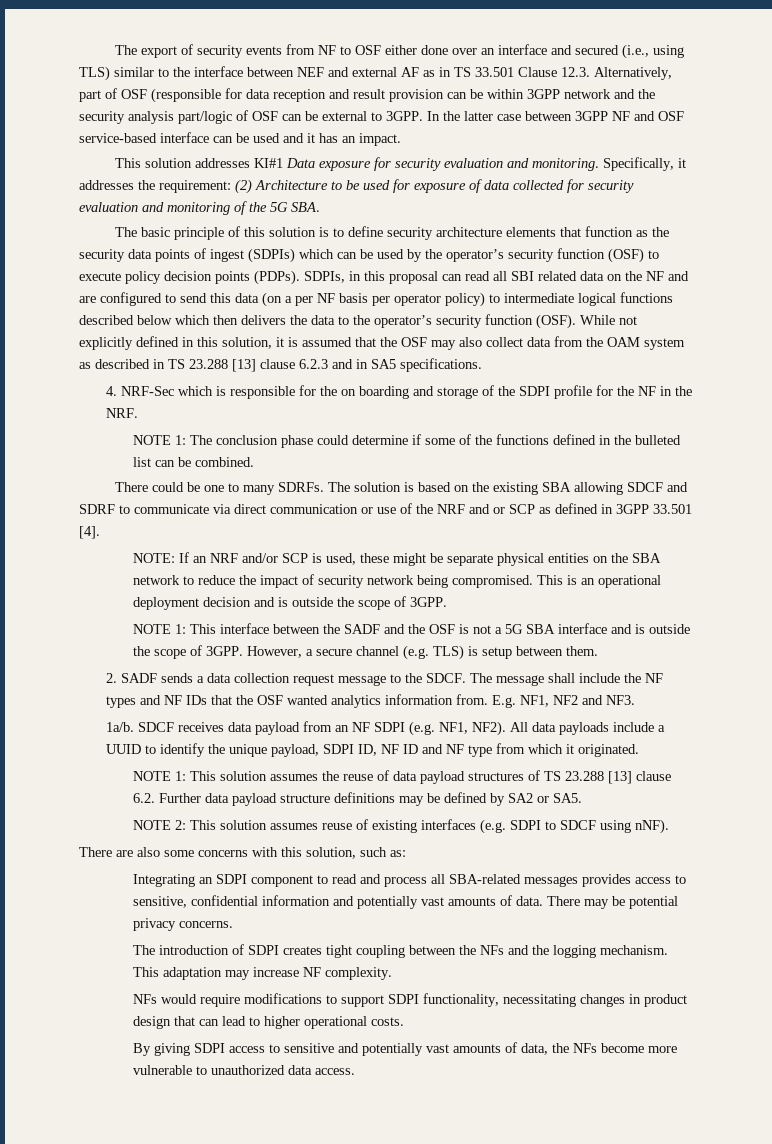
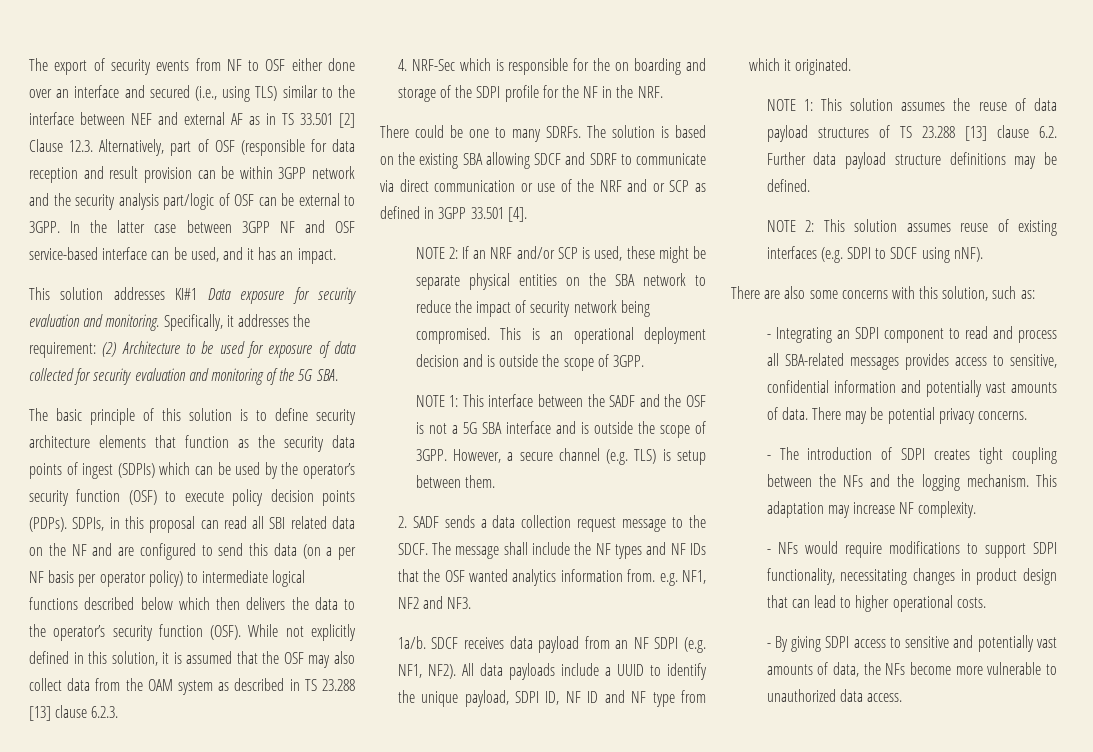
(514, 72) none -> [339,113,355,128] [2]
[253,133,280,143] used -> [190,247,219,262] used,
[299,358,482,372] 6.2.3 and in SA5 specifications. -> [91,706,119,718] 6.2.3.
[132,434,681,448] [132,457,254,467] // NOTE 1: The conclusion phase could determine if some of the functions defined in the bulleted list can be combined. -> (663, 92) none
[132,553,175,563] NOTE: -> [415,247,458,259] NOTE 2:
[491,695,516,708] E.g. -> [659,573,678,586] e.g.
[443,792,582,806] defined by SA2 or SA5. -> [766,179,810,192] defined.
(406, 853) none -> [766,334,771,339] -
(233, 924) none -> [766,455,771,460] -
(392, 973) none -> [766,549,771,554] -
(404, 1021) none -> [766,643,771,648] -

